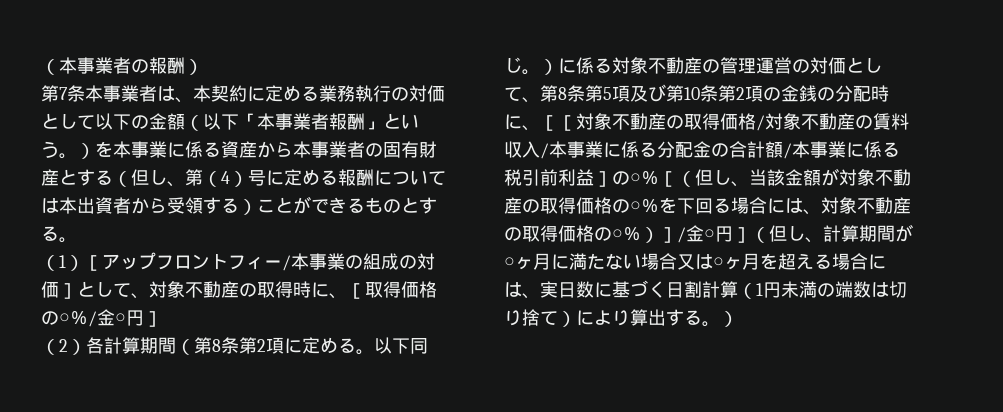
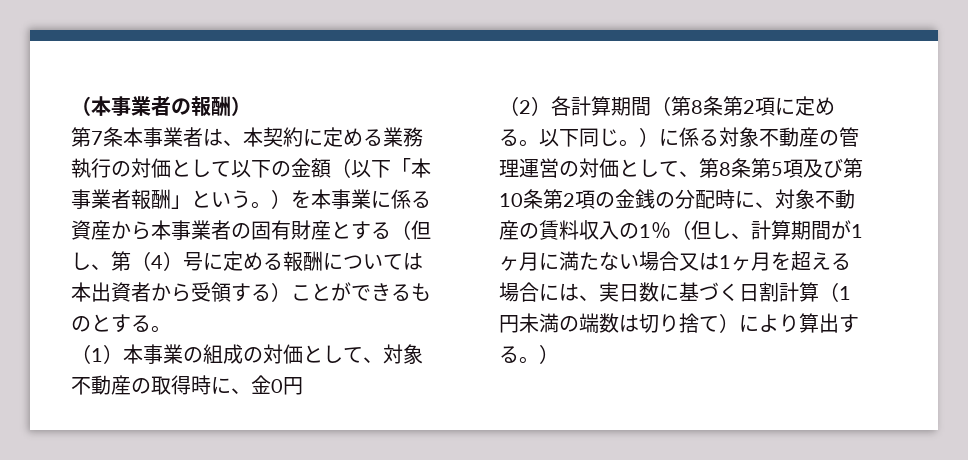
[84,252,291,271] ［アップフロントフィー/ -> (123, 354) none
[59,283,77,299] ］ -> (303, 354) none
[347,281,437,299] [41,309,162,327] ［取得価格の○％/金○円］ -> [251,375,303,395] 金0円
[540,113,765,131] ［［対象不動産の取得価格/ -> (775, 205) none
[540,141,900,159] [504,168,911,187] [504,197,911,215] [504,225,751,243] /本事業に係る分配金の合計額/本事業に係る税引前利益］の○％［（但し、当該金額が対象不動産の取得価格の○％を下回る場合には、対象不動産の取得価格の○％）］/金○円］ -> [619,222,671,239] の1％
[504,257,515,268] ○ -> [851,224,863,238] 1
[713,257,724,268] ○ -> [719,255,731,269] 1

